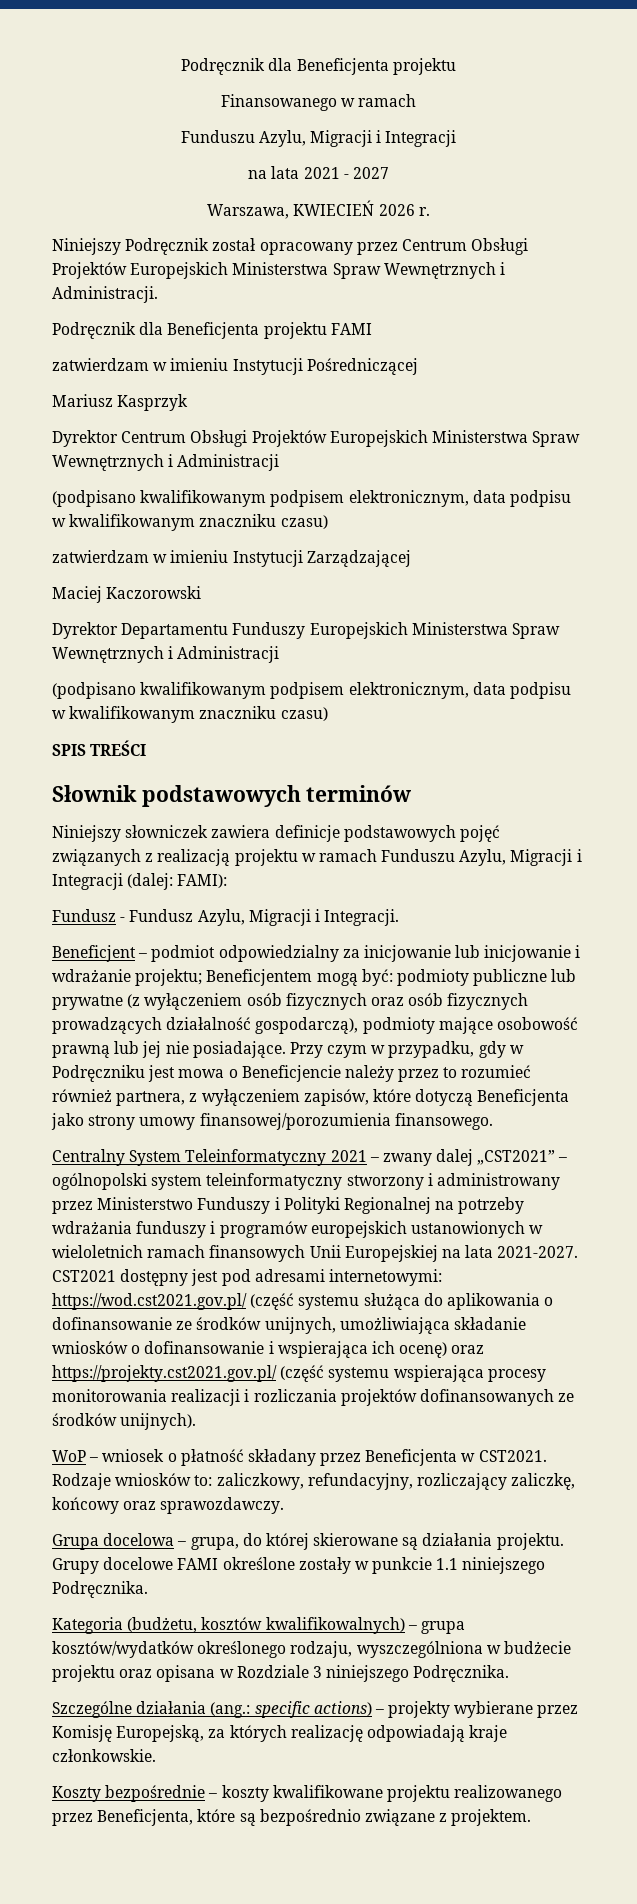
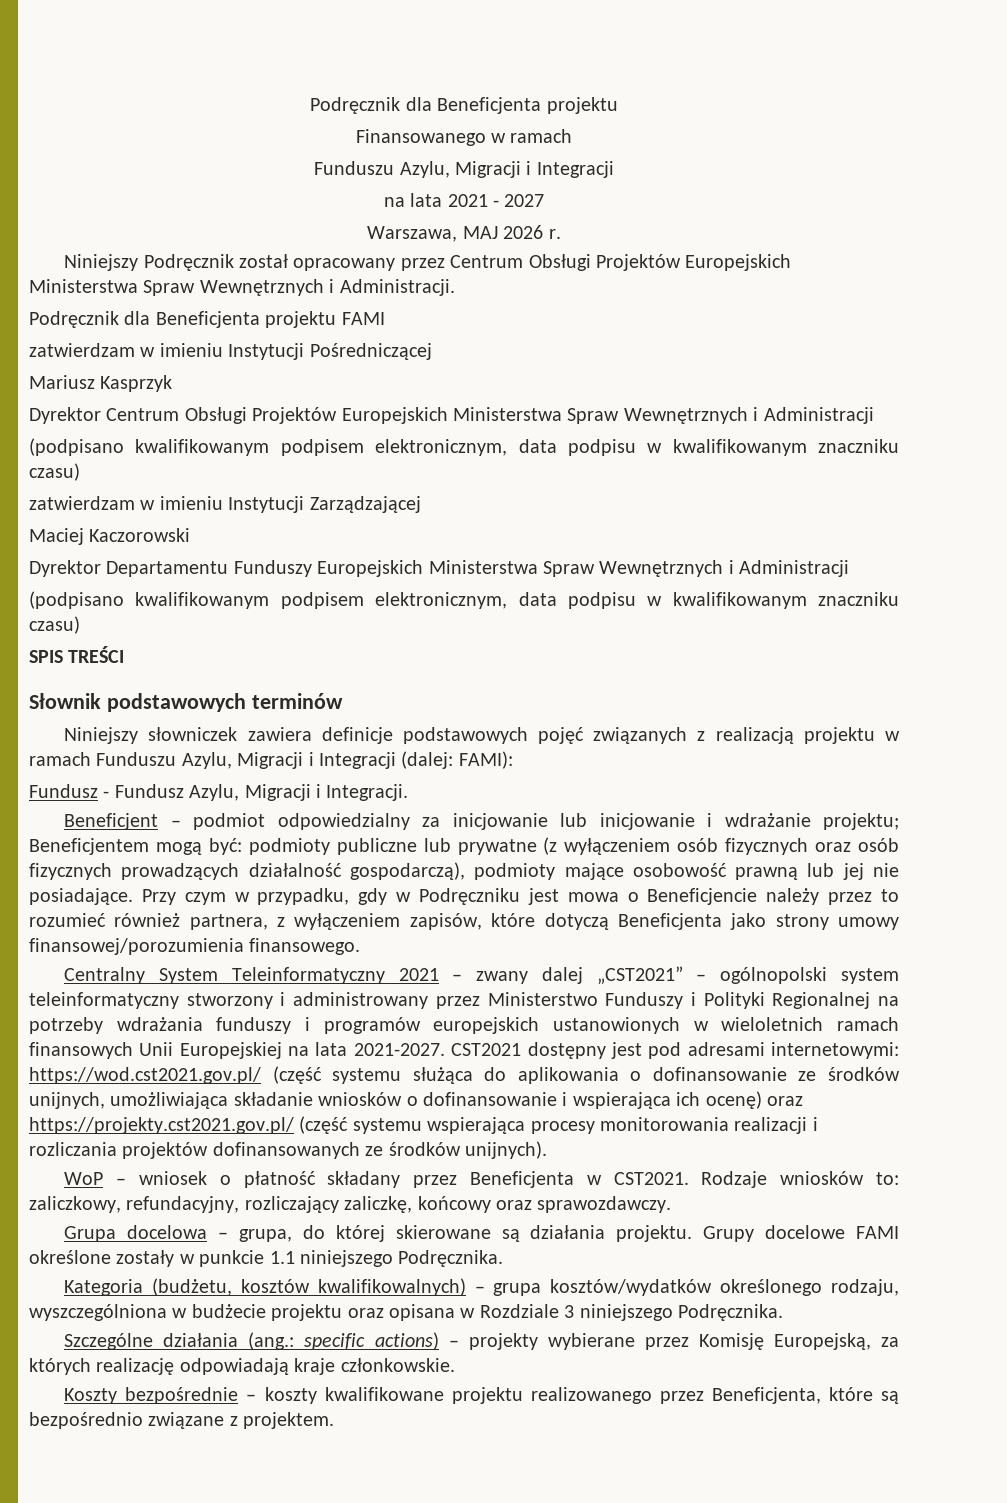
[293,200,375,216] KWIECIEŃ -> [462,226,498,239] MAJ

